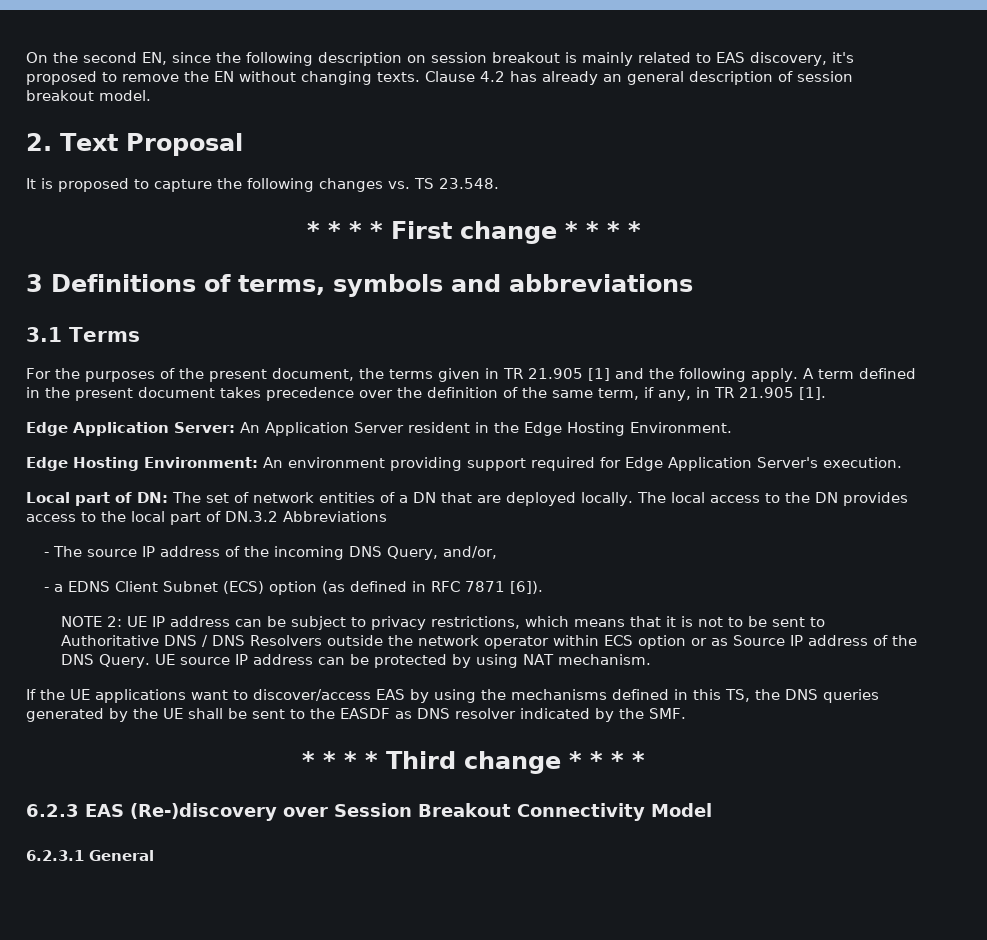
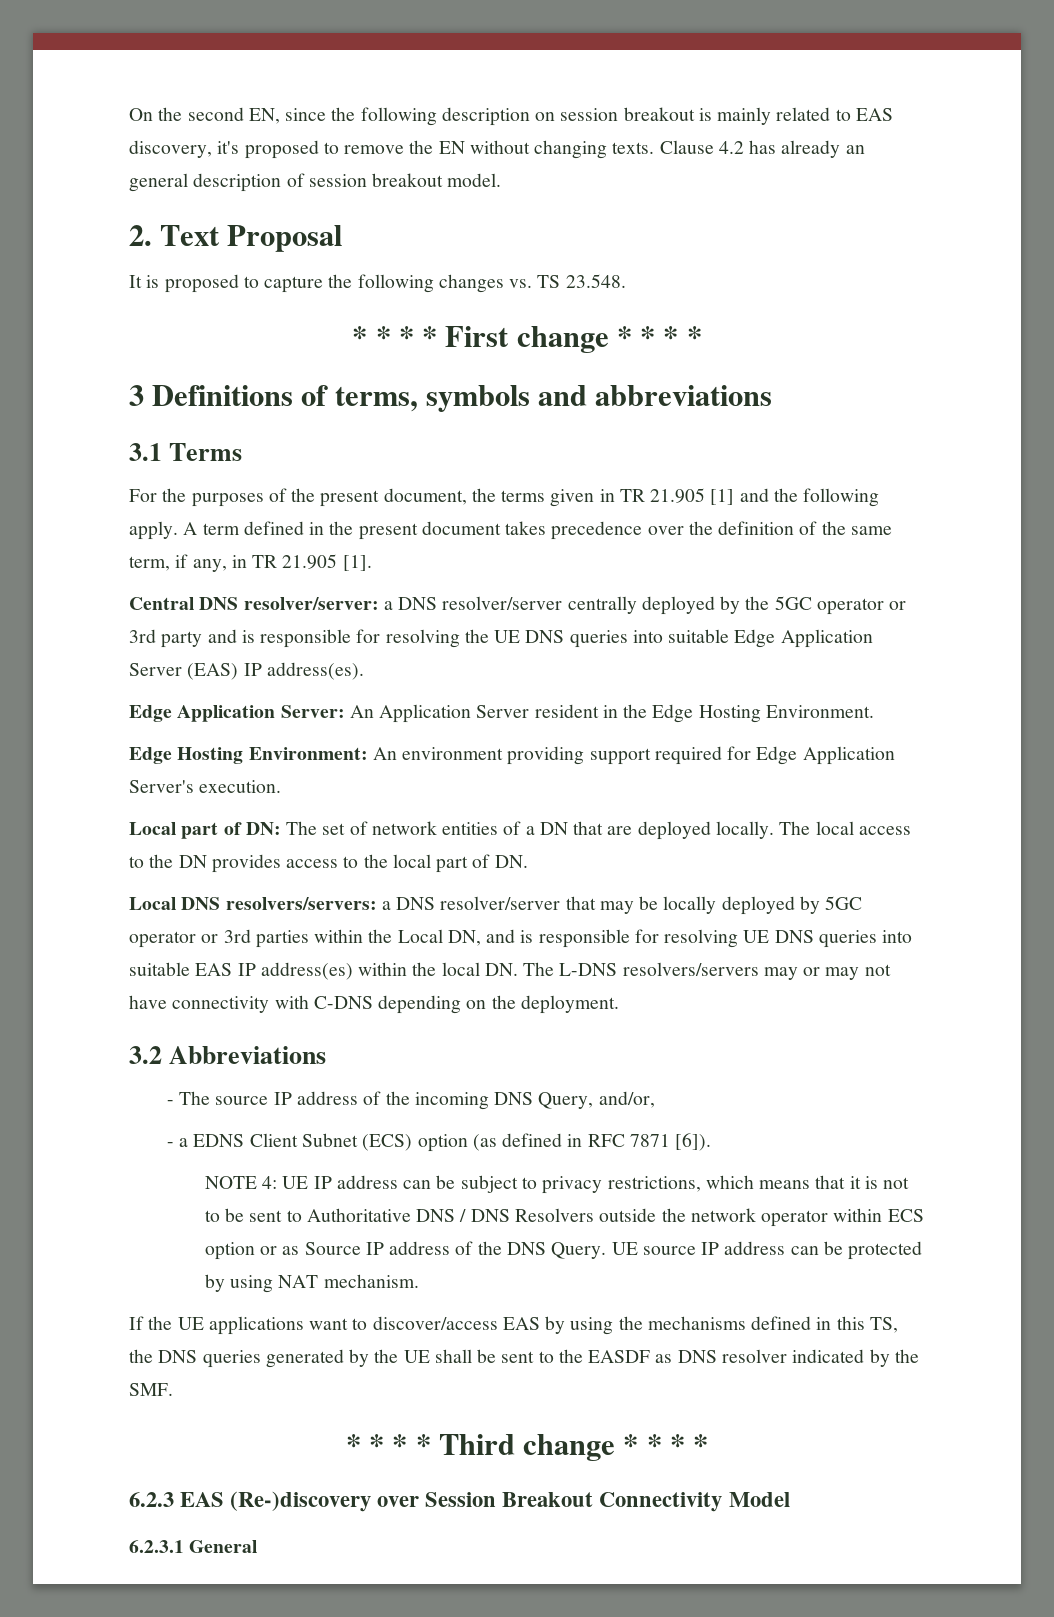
(826, 393) none -> [129,596,907,615] [129,629,873,648] [129,662,364,680] // Central DNS resolver/server: a DNS resolver/server centrally deployed by the 5GC operator or 3rd party and is responsible for resolving the UE DNS queries into suitable Edge Application Server (EAS) IP address(es).
[225,511,278,522] DN.3.2 -> [494,855,528,868] [129,896,863,915] [129,929,913,948] [129,962,891,980] [129,995,619,1014] [129,1046,162,1064] DN. // Local DNS resolvers/servers: a DNS resolver/server that may be locally deployed by 5GC operator or 3rd parties within the Local DN, and is responsible for resolving UE DNS queries into suitable EAS IP address(es) within the local DN. The L-DNS resolvers/servers may or may not have connectivity with C-DNS depending on the deployment. // 3.2
[107,616,123,627] 2: -> [262,1176,278,1189] 4:

